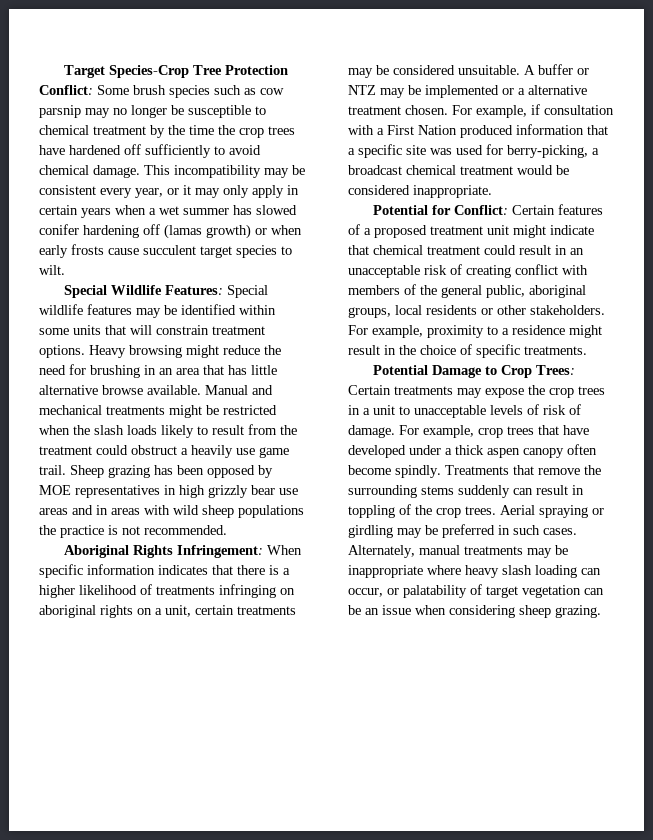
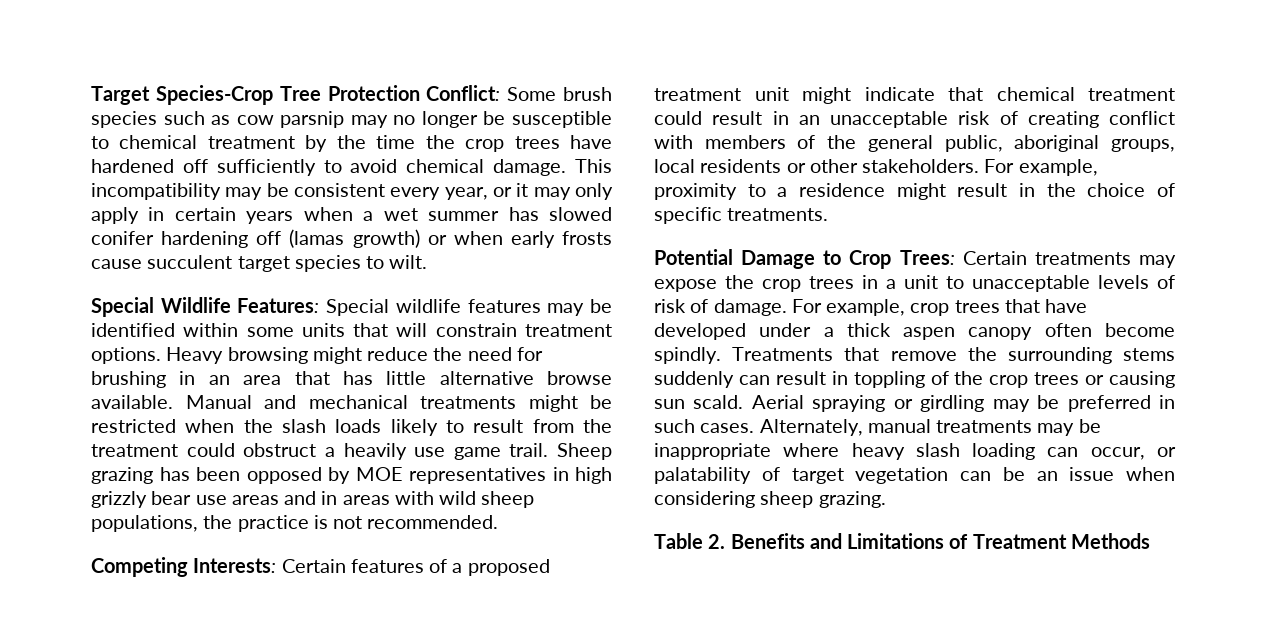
[238,505,304,518] populations -> [91,515,198,532] populations,
[64,545,303,558] [39,564,290,578] [39,584,295,598] [39,605,296,618] [348,64,589,78] [348,85,587,98] [348,104,614,118] [348,124,608,138] [348,144,599,158] [348,165,569,175] [348,185,492,198] [373,205,509,215] Aboriginal Rights Infringement: When specific information indicates that there is a higher likelihood of treatments infringing on aboriginal rights on a unit, certain treatments may be considered unsuitable. A buffer or NTZ may be implemented or a alternative treatment chosen. For example, if consultation with a First Nation produced information that a specific site was used for berry-picking, a broadcast chemical treatment would be considered inappropriate. // Potential for Conflict: -> [91,557,277,577] Competing Interests:
[465,506,496,515] trees. -> [1034,371,1175,388] [654,395,744,409] trees or causing sun scald.
(601, 611) none -> [654,533,1150,549] // Table 2. Benefits and Limitations of Treatment Methods

